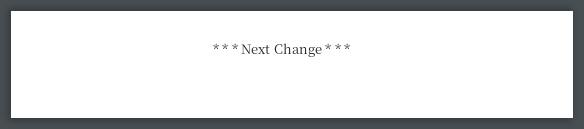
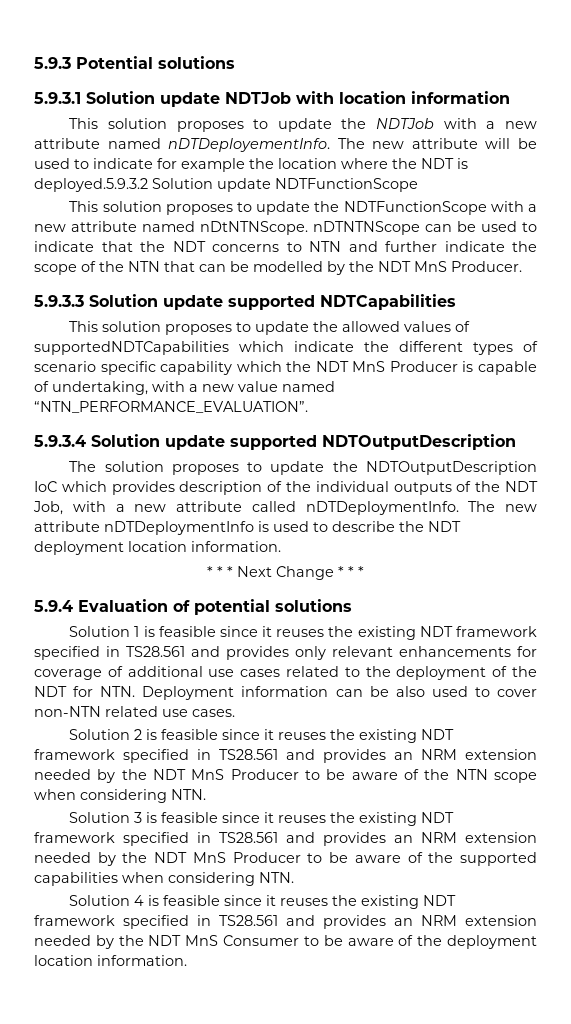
(212, 48) none -> [34,56,235,69] [34,91,510,107] [69,118,537,132] [34,138,537,152] [34,158,468,172] [34,178,418,192] [69,201,538,215] [34,221,537,235] [34,241,537,252] [34,261,522,275] [34,294,456,310] [69,321,471,335] [34,341,538,355] [34,361,537,375] [34,381,335,395] [34,401,308,413] [34,434,516,450] [69,461,537,475] [34,481,538,495] [33,501,537,515] [34,521,461,535] [34,541,281,555] 5.9.3 Potential solutions // 5.9.3.1 Solution update NDTJob with location information // This solution proposes to update the NDTJob with a new attribute named nDTDeployementInfo. The new attribute will be used to indicate for example the location where the NDT is deployed.5.9.3.2 Solution update NDTFunctionScope // This solution proposes to update the NDTFunctionScope with a new attribute named nDtNTNScope. nDTNTNScope can be used to indicate that the NDT concerns to NTN and further indicate the scope of the NTN that can be modelled by the NDT MnS Producer. // 5.9.3.3 Solution update supported NDTCapabilities // This solution proposes to update the allowed values of supportedNDTCapabilities which indicate the different types of scenario specific capability which the NDT MnS Producer is capable of undertaking, with a new value named “NTN_PERFORMANCE_EVALUATION”. // 5.9.3.4 Solution update supported NDTOutputDescription // The solution proposes to update the NDTOutputDescription IoC which provides description of the individual outputs of the NDT Job, with a new attribute called nDTDeploymentInfo. The new attribute nDTDeploymentInfo is used to describe the NDT deployment location information. //
(351, 48) none -> [34,599,352,615] [69,626,537,640] [34,646,537,660] [34,666,537,680] [34,686,538,700] [34,706,235,717] [69,729,455,743] [34,749,537,763] [34,769,537,783] [34,789,206,803] [69,812,455,826] [34,832,537,846] [34,852,538,866] [34,872,294,886] [69,895,457,909] [34,915,537,929] [34,935,537,949] [34,955,187,966] // 5.9.4 Evaluation of potential solutions // Solution 1 is feasible since it reuses the existing NDT framework specified in TS28.561 and provides only relevant enhancements for coverage of additional use cases related to the deployment of the NDT for NTN. Deployment information can be also used to cover non-NTN related use cases. // Solution 2 is feasible since it reuses the existing NDT framework specified in TS28.561 and provides an NRM extension needed by the NDT MnS Producer to be aware of the NTN scope when considering NTN. // Solution 3 is feasible since it reuses the existing NDT framework specified in TS28.561 and provides an NRM extension needed by the NDT MnS Producer to be aware of the supported capabilities when considering NTN. // Solution 4 is feasible since it reuses the existing NDT framework specified in TS28.561 and provides an NRM extension needed by the NDT MnS Consumer to be aware of the deployment location information.

